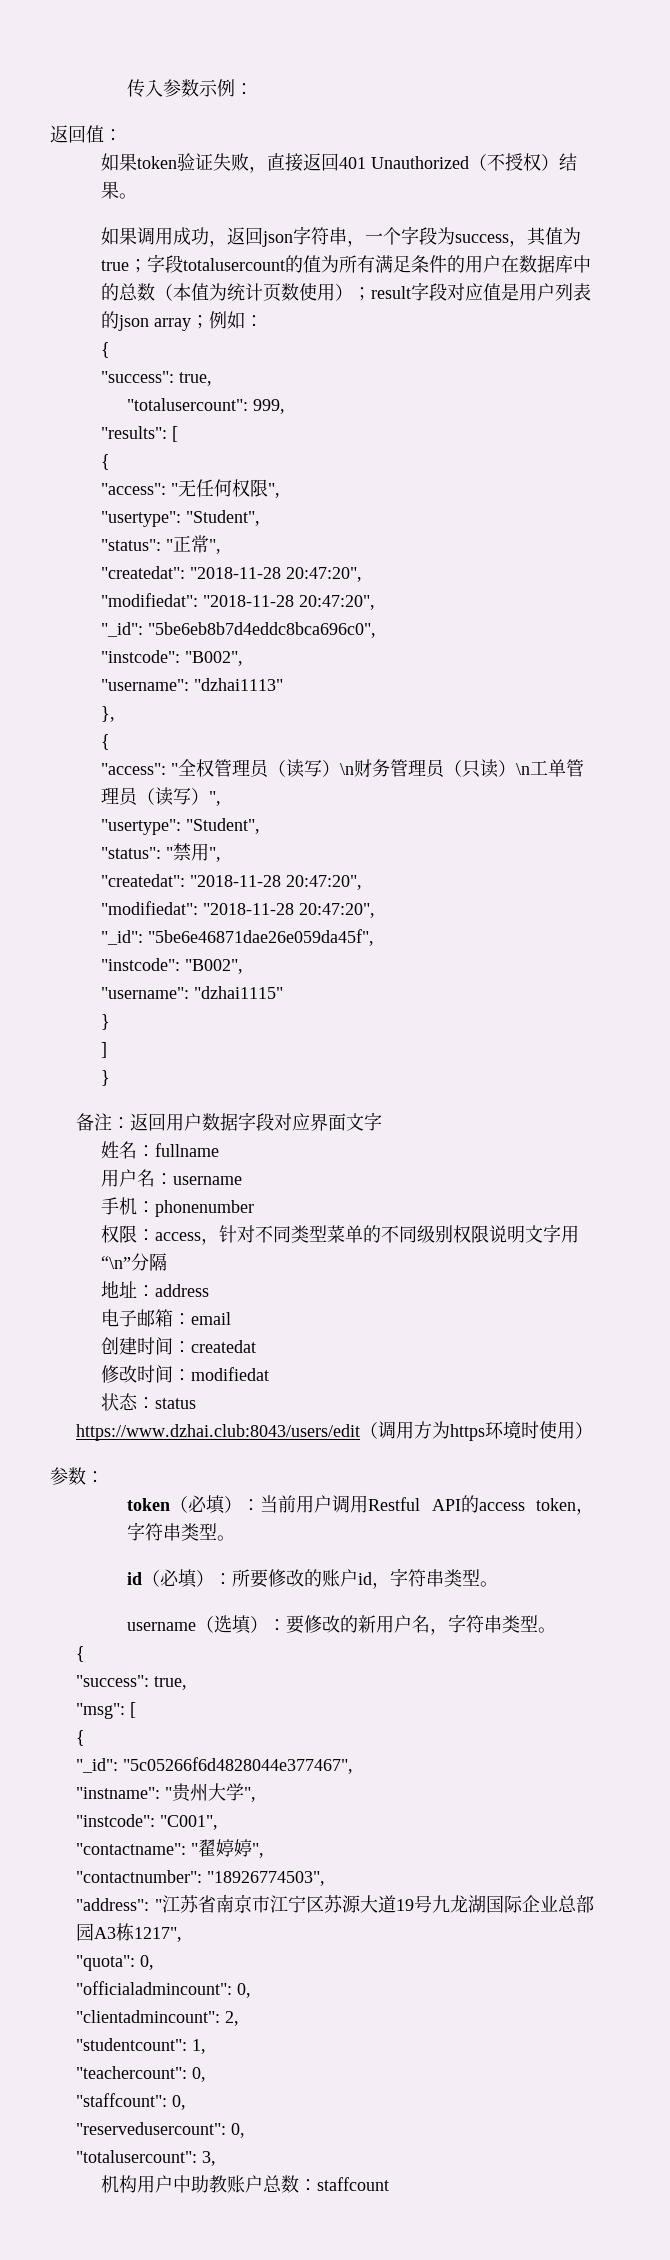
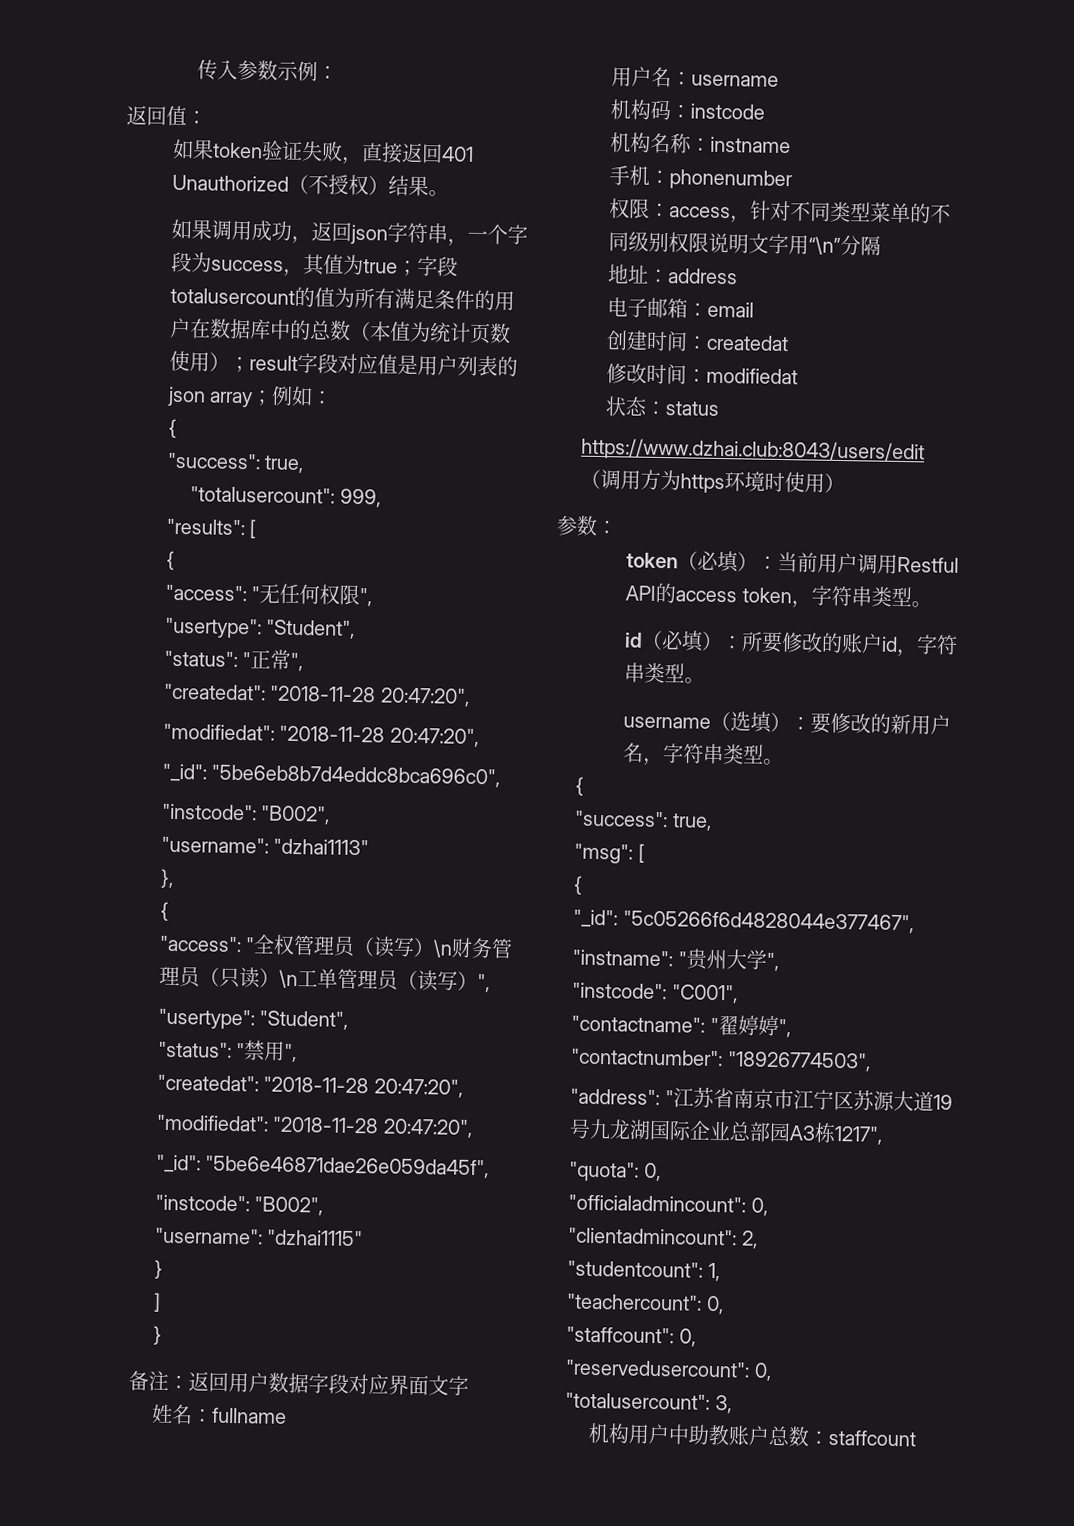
(243, 1180) none -> [609,99,765,121] [609,132,791,154] // 机构码：instcode // 机构名称：instname

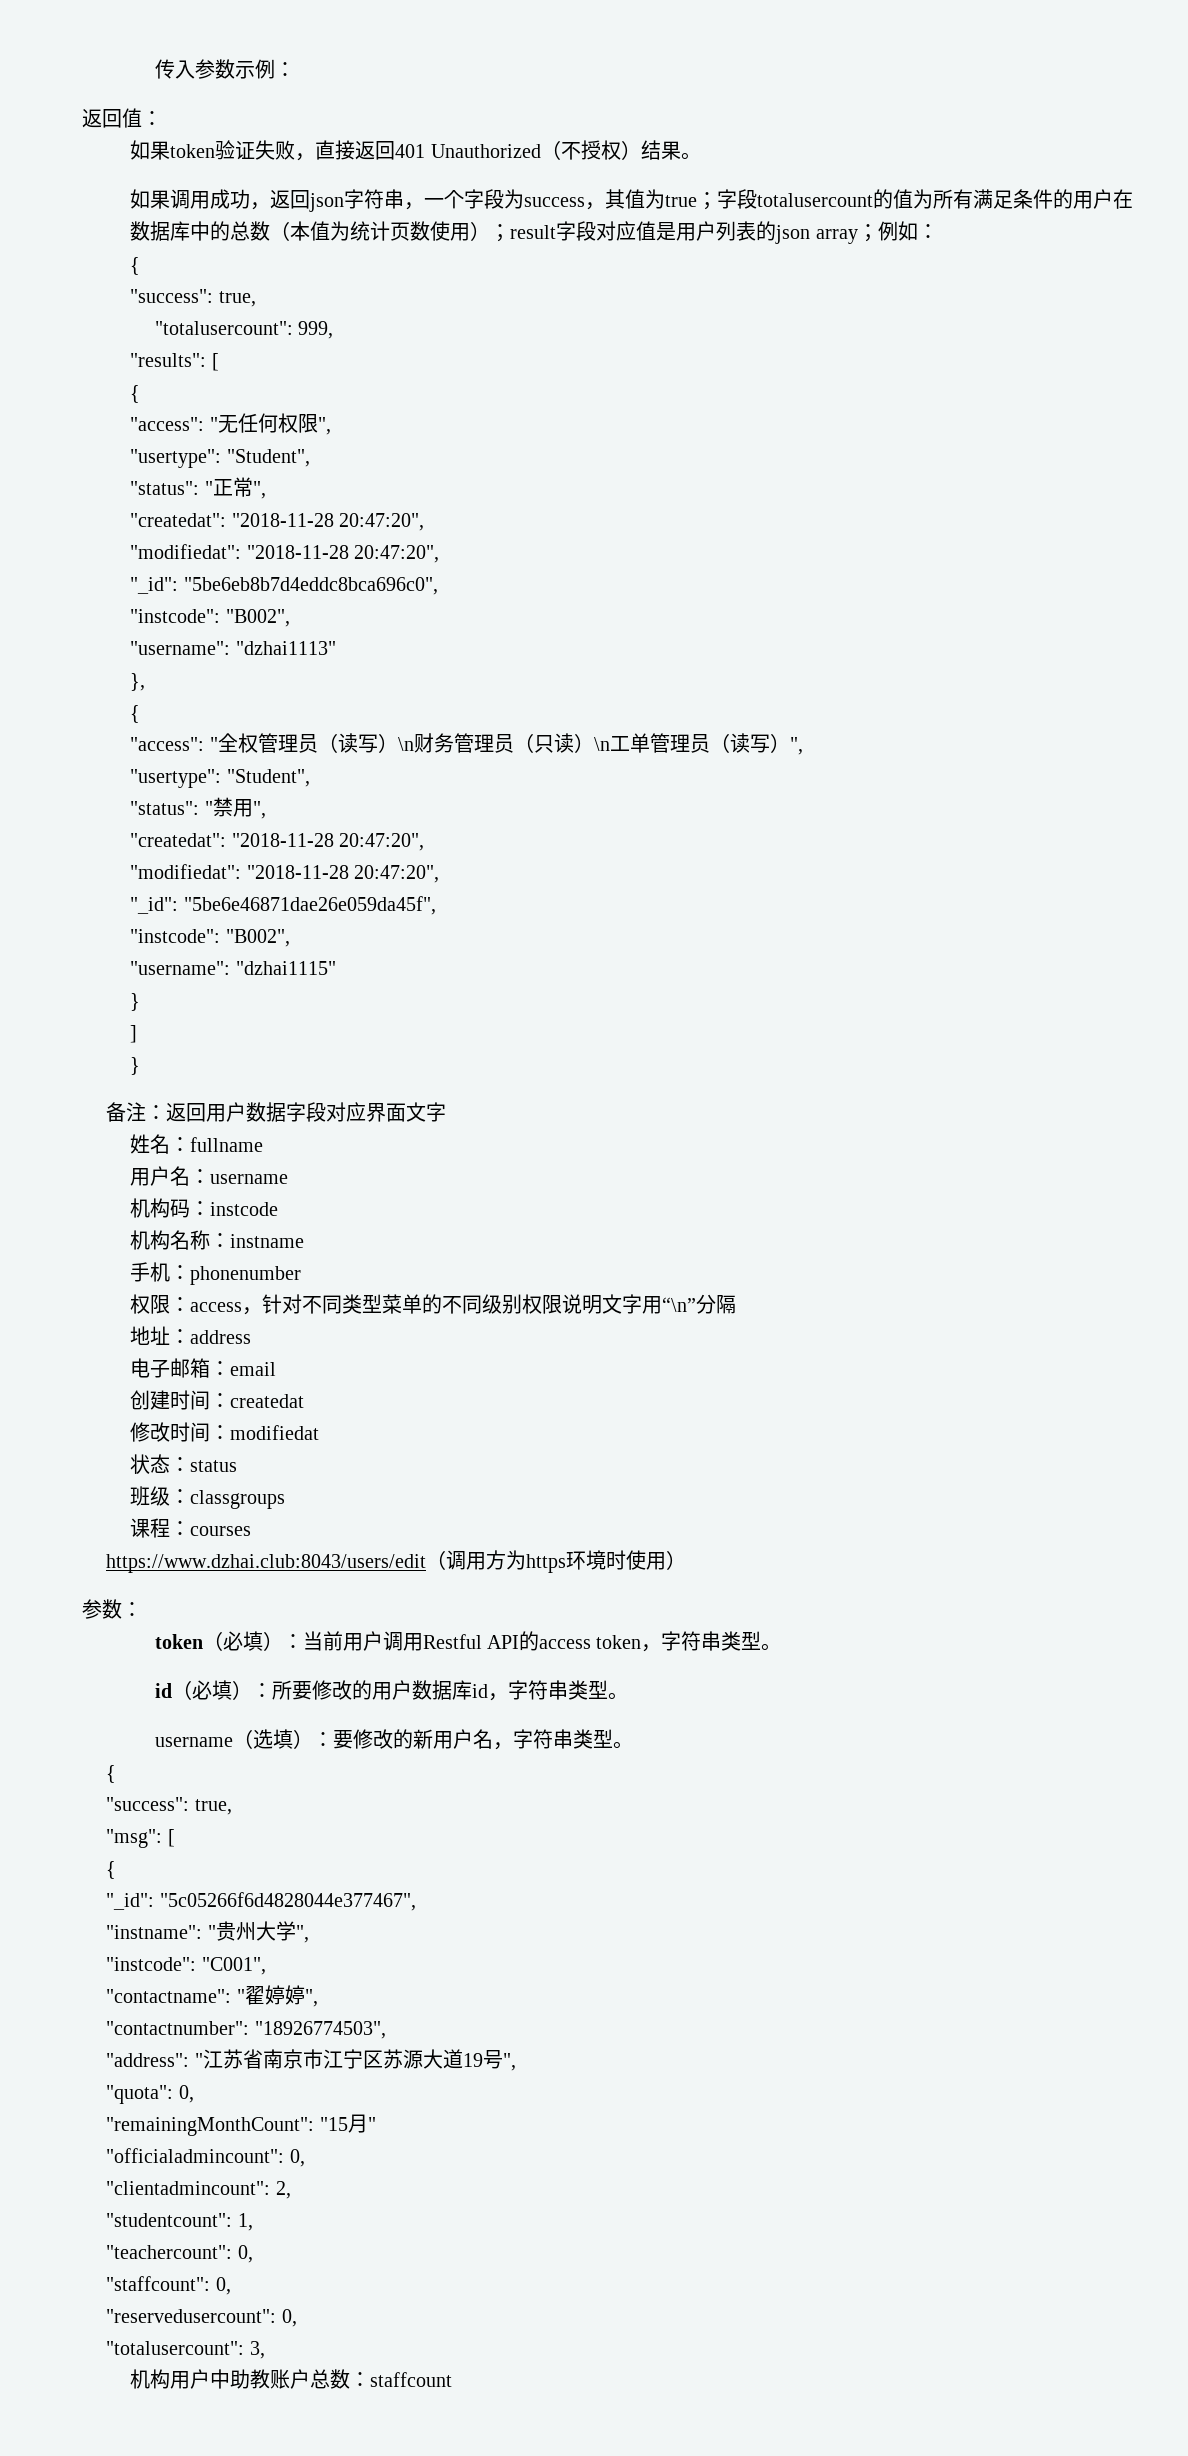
(720, 408) none -> [130,1486,286,1509] [130,1518,252,1538] // 班级：classgroups // 课程：courses
[841,633,884,654] 账户 -> [371,1680,472,1700] 用户数据库
[589,1118,884,1145] 九龙湖国际企业总部园A3栋1217", -> [502,2053,516,2071] ",
(661, 1172) none -> [106,2114,376,2136] // "remainingMonthCount": "15月"

